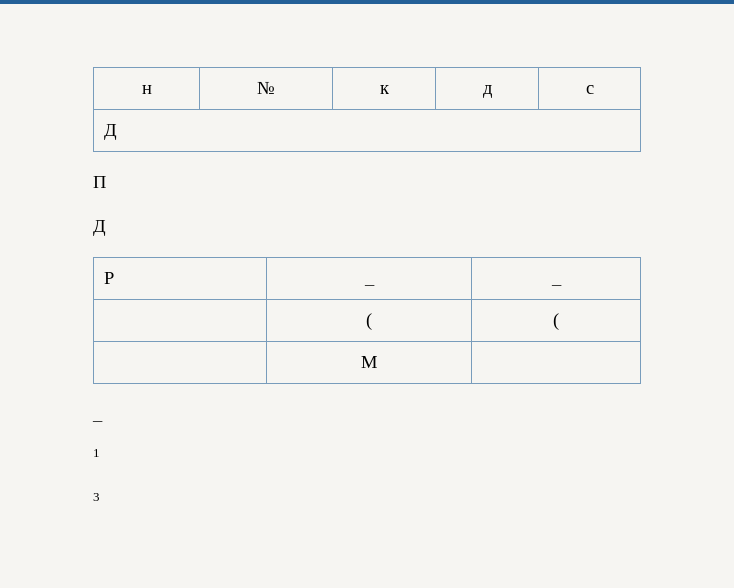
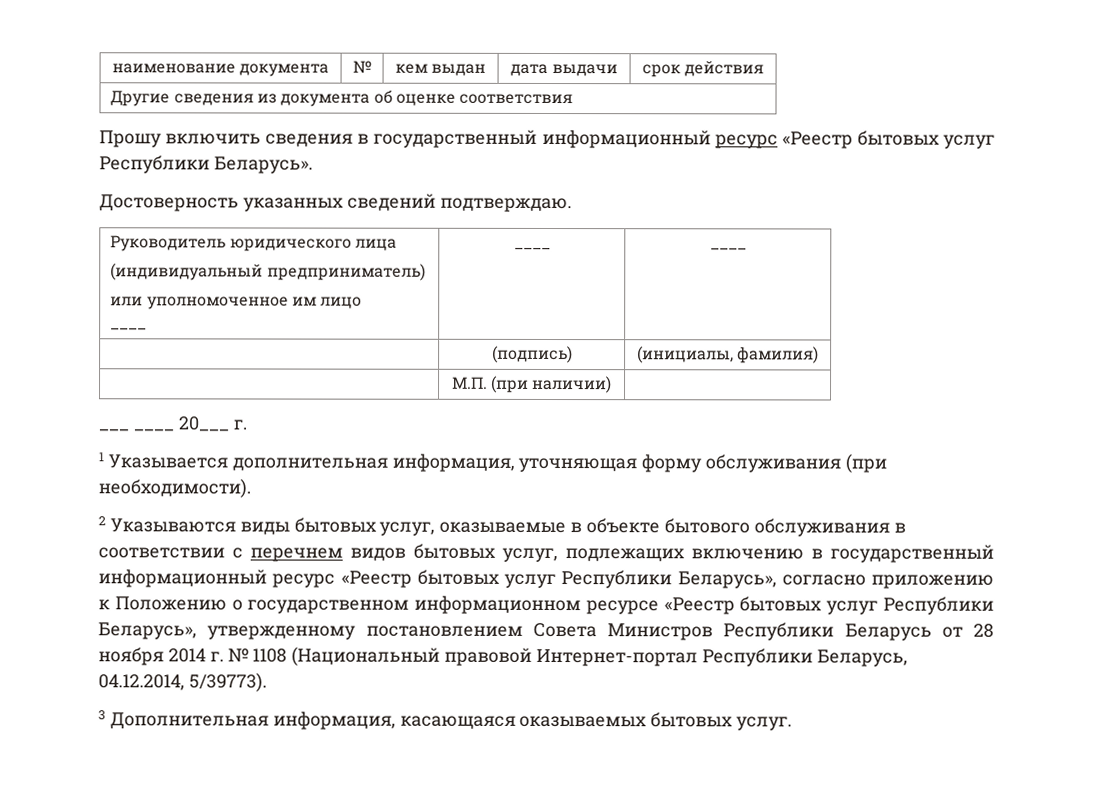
[141,85,152,94] н -> [111,63,330,77] наименование документа
[379,85,389,94] [482,85,492,98] [585,85,594,94] [104,124,118,140] [93,176,106,188] [93,220,106,236] [104,272,115,284] [363,284,375,286] [550,284,562,286] [366,313,372,330] [553,313,559,330] [361,356,377,368] [92,420,103,422] [93,449,100,457] [93,493,100,501] к | д | с // Д // П // Д // Р | _ | _ // | ( | ( // | М | // _ // 1 // 3 -> [394,63,487,76] [510,63,618,77] [641,60,765,78] [110,89,574,107] [99,129,995,149] [99,155,313,174] [99,193,572,213] [110,235,398,252] [110,263,426,281] [110,296,363,310] [110,328,148,331] [513,247,551,251] [709,248,747,251] [491,345,573,364] [636,346,820,364] [451,375,613,394] [98,416,247,432] [98,452,888,474] [98,478,251,499] [98,516,906,537] [98,543,994,563] [98,569,994,589] [98,595,995,615] [98,622,994,641] [98,646,908,667] [98,672,267,693] [98,710,793,731] кем выдан | дата выдачи | срок действия // Другие сведения из документа об оценке соответствия // Прошу включить сведения в государственный информационный ресурс «Реестр бытовых услуг Республики Беларусь». // Достоверность указанных сведений подтверждаю. // Руководитель юридического лица // (индивидуальный предприниматель) // или уполномоченное им лицо // ____ | ____ | ____ // | (подпись) | (инициалы, фамилия) // | М.П. (при наличии) | // ___ ____ 20___ г. // 1 Указывается дополнительная информация, уточняющая форму обслуживания (при необходимости). // 2 Указываются виды бытовых услуг, оказываемые в объекте бытового обслуживания в соответствии с перечнем видов бытовых услуг, подлежащих включению в государственный информационный ресурс «Реестр бытовых услуг Республики Беларусь», согласно приложению к Положению о государственном информационном ресурсе «Реестр бытовых услуг Республики Беларусь», утвержденному постановлением Совета Министров Республики Беларусь от 28 ноября 2014 г. № 1108 (Национальный правовой Интернет-портал Республики Беларусь, 04.12.2014, 5/39773). // 3 Дополнительная информация, касающаяся оказываемых бытовых услуг.

